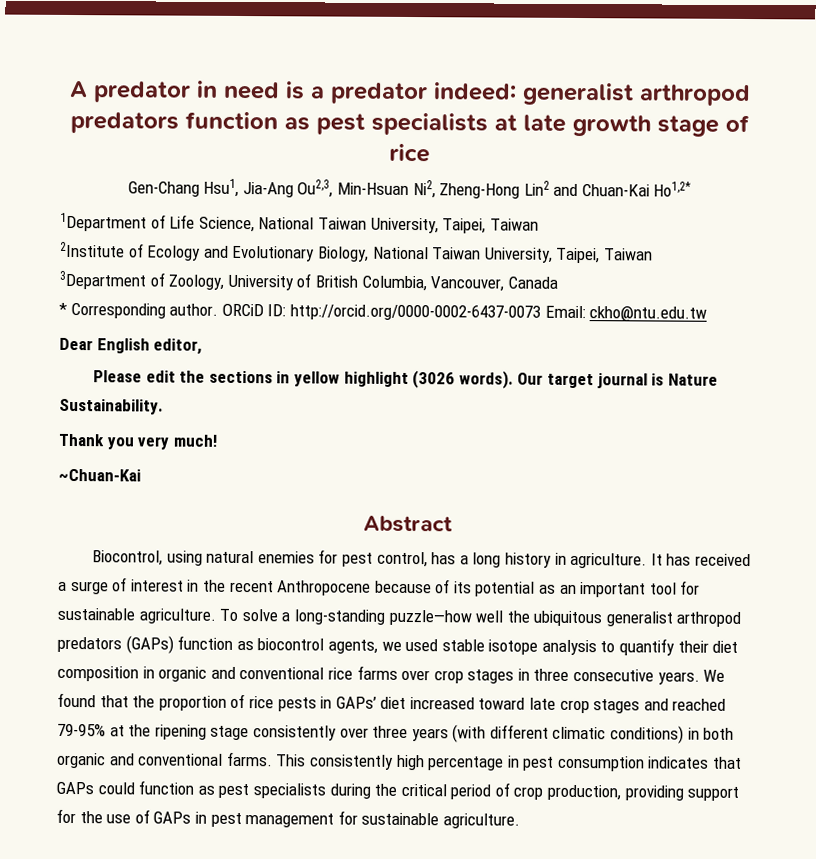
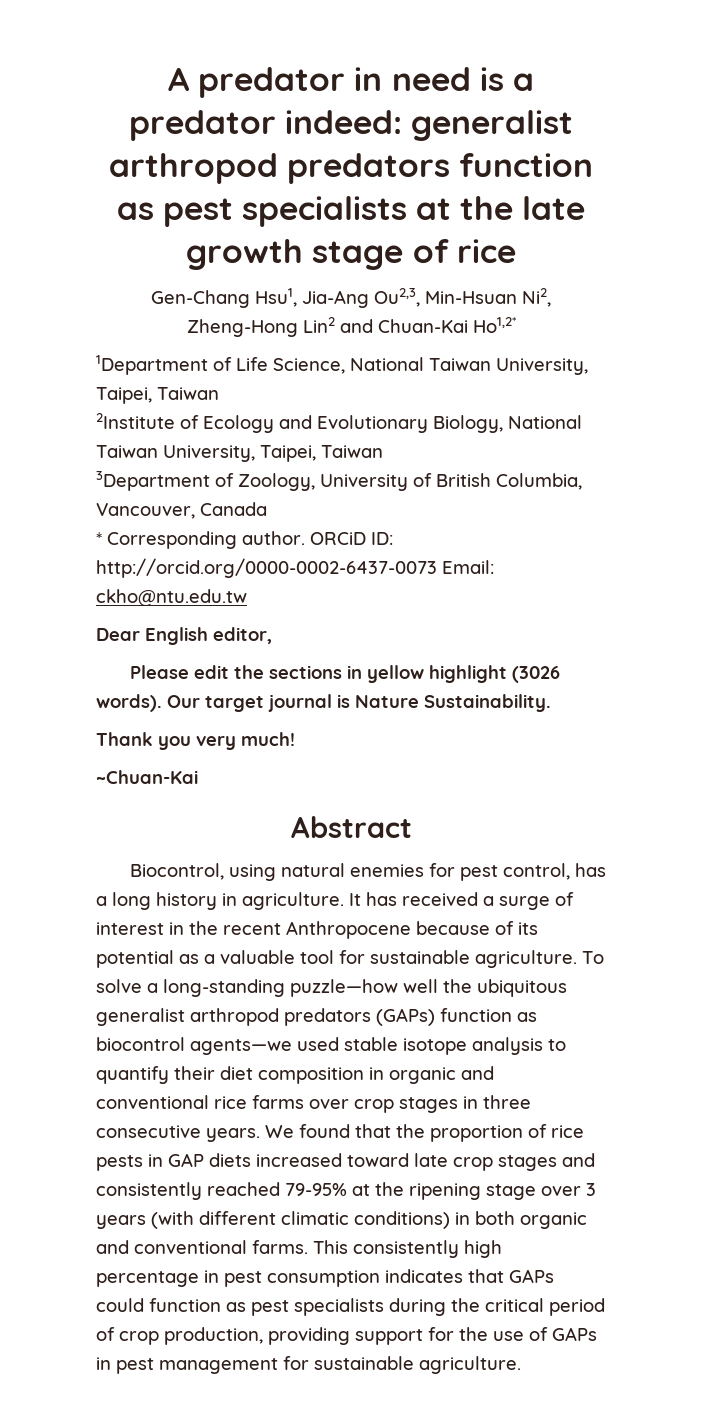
(517, 122) none -> [460,196,514,220] the
[559,582,647,598] an important -> [204,950,295,964] a valuable
[327,639,402,654] agents, we -> [190,1039,292,1055] agents—we
[335,696,407,709] GAPs’ diet -> [168,1153,251,1167] GAP diets
(669, 704) none -> [96,1182,202,1200] consistently
[252,725,409,741] consistently over three -> [541,1183,596,1196] over 3

